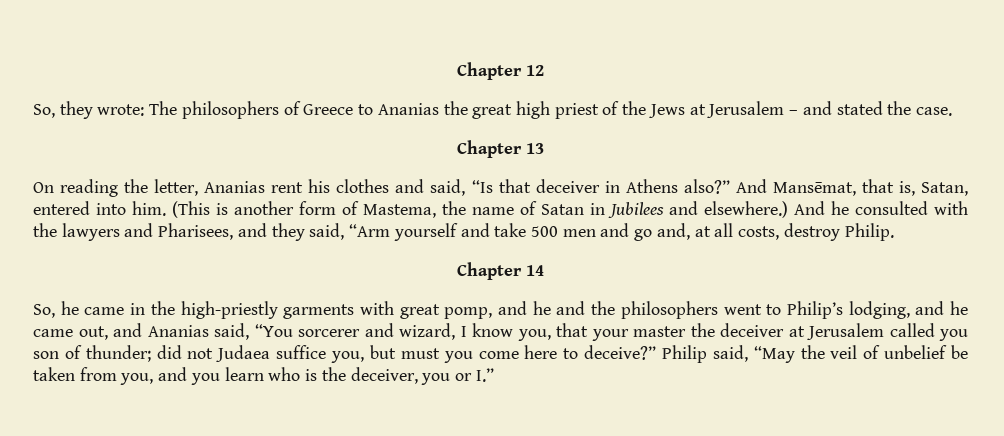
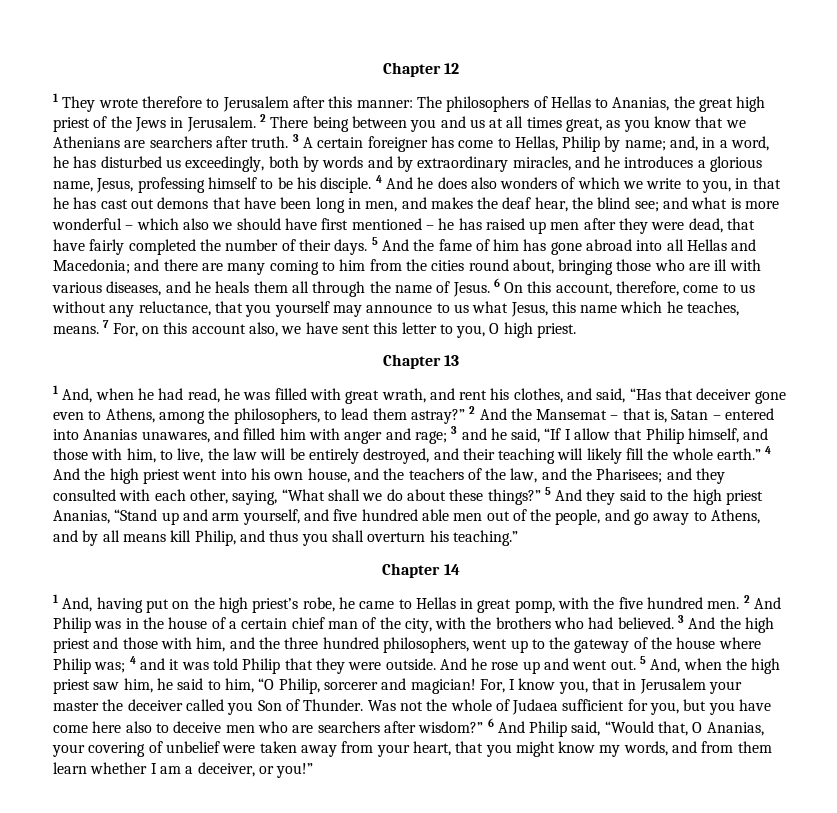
[33,101,439,119] So, they wrote: The philosophers of Greece to Ananias -> [53,93,670,112] 1 They wrote therefore to Jerusalem after this manner: The philosophers of Hellas to Ananias,
[689,101,952,118] [457,140,544,158] [33,179,266,197] at Jerusalem – and stated the case. // Chapter 13 // On reading the letter, Ananias -> [170,114,746,132] [53,134,770,152] [53,156,763,172] [53,175,781,193] [53,197,780,213] [52,218,756,234] [53,237,757,255] [53,259,761,275] [52,278,756,297] [52,301,740,317] [53,320,577,338] [382,354,460,369] [53,385,455,404] in Jerusalem. 2 There being between you and us at all times great, as you know that we Athenians are searchers after truth. 3 A certain foreigner has come to Hellas, Philip by name; and, in a word, he has disturbed us exceedingly, both by words and by extraordinary miracles, and he introduces a glorious name, Jesus, professing himself to be his disciple. 4 And he does also wonders of which we write to you, in that he has cast out demons that have been long in men, and makes the deaf hear, the blind see; and what is more wonderful – which also we should have first mentioned – he has raised up men after they were dead, that have fairly completed the number of their days. 5 And the fame of him has gone abroad into all Hellas and Macedonia; and there are many coming to him from the cities round about, bringing those who are ill with various diseases, and he heals them all through the name of Jesus. 6 On this account, therefore, come to us without any reluctance, that you yourself may announce to us what Jesus, this name which he teaches, means. 7 For, on this account also, we have sent this letter to you, O high priest. // Chapter 13 // 1 And, when he had read, he was filled with great wrath, and
[336,179,390,193] clothes -> [513,388,563,403] clothes,
[471,180,493,193] “Is -> [629,388,661,400] “Has
[604,179,968,196] [33,201,968,218] [33,223,894,241] [457,262,544,280] [33,301,969,319] [33,323,455,340] in Athens also?” And Mansēmat, that is, Satan, entered into him. (This is another form of Mastema, the name of Satan in Jubilees and elsewhere.) And he consulted with the lawyers and Pharisees, and they said, “Arm yourself and take 500 men and go and, at all costs, destroy Philip. // Chapter 14 // So, he came in the high-priestly garments with great pomp, and he and the philosophers went to Philip’s lodging, and he came out, and Ananias said, “You sorcerer and wizard, -> [754,391,786,404] [53,406,775,424] [53,426,769,444] [53,446,772,464] [53,468,726,484] [53,487,764,505] [53,509,761,525] [53,530,518,546] [382,563,460,578] [53,594,782,613] [53,615,775,633] [53,637,761,653] [53,656,781,674] [53,678,505,694] gone even to Athens, among the philosophers, to lead them astray?” 2 And the Mansemat – that is, Satan – entered into Ananias unawares, and filled him with anger and rage; 3 and he said, “If I allow that Philip himself, and those with him, to live, the law will be entirely destroyed, and their teaching will likely fill the whole earth.” 4 And the high priest went into his own house, and the teachers of the law, and the Pharisees; and they consulted with each other, saying, “What shall we do about these things?” 5 And they said to the high priest Ananias, “Stand up and arm yourself, and five hundred able men out of the people, and go away to Athens, and by all means kill Philip, and thus you shall overturn his teaching.” // Chapter 14 // 1 And, having put on the high priest’s robe, he came to Hellas in great pomp, with the five hundred men. 2 And Philip was in the house of a certain chief man of the city, with the brothers who had believed. 3 And the high priest and those with him, and the three hundred philosophers, went up to the gateway of the house where Philip was; 4 and it was told Philip that they were outside. And he rose up and went out. 5 And, when the high priest saw him, he said to him, “O Philip, sorcerer and magician! For,
(588, 330) none -> [623,678,706,694] in Jerusalem
[788,323,968,341] [33,345,969,363] [33,367,494,385] at Jerusalem called you son of thunder; did not Judaea suffice you, but must you come here to deceive?” Philip said, “May the veil of unbelief be taken from you, and you learn who is the deceiver, you or I.” -> [185,699,772,715] [53,718,764,737] [52,741,772,757] [53,762,314,778] called you Son of Thunder. Was not the whole of Judaea sufficient for you, but you have come here also to deceive men who are searchers after wisdom?” 6 And Philip said, “Would that, O Ananias, your covering of unbelief were taken away from your heart, that you might know my words, and from them learn whether I am a deceiver, or you!”

